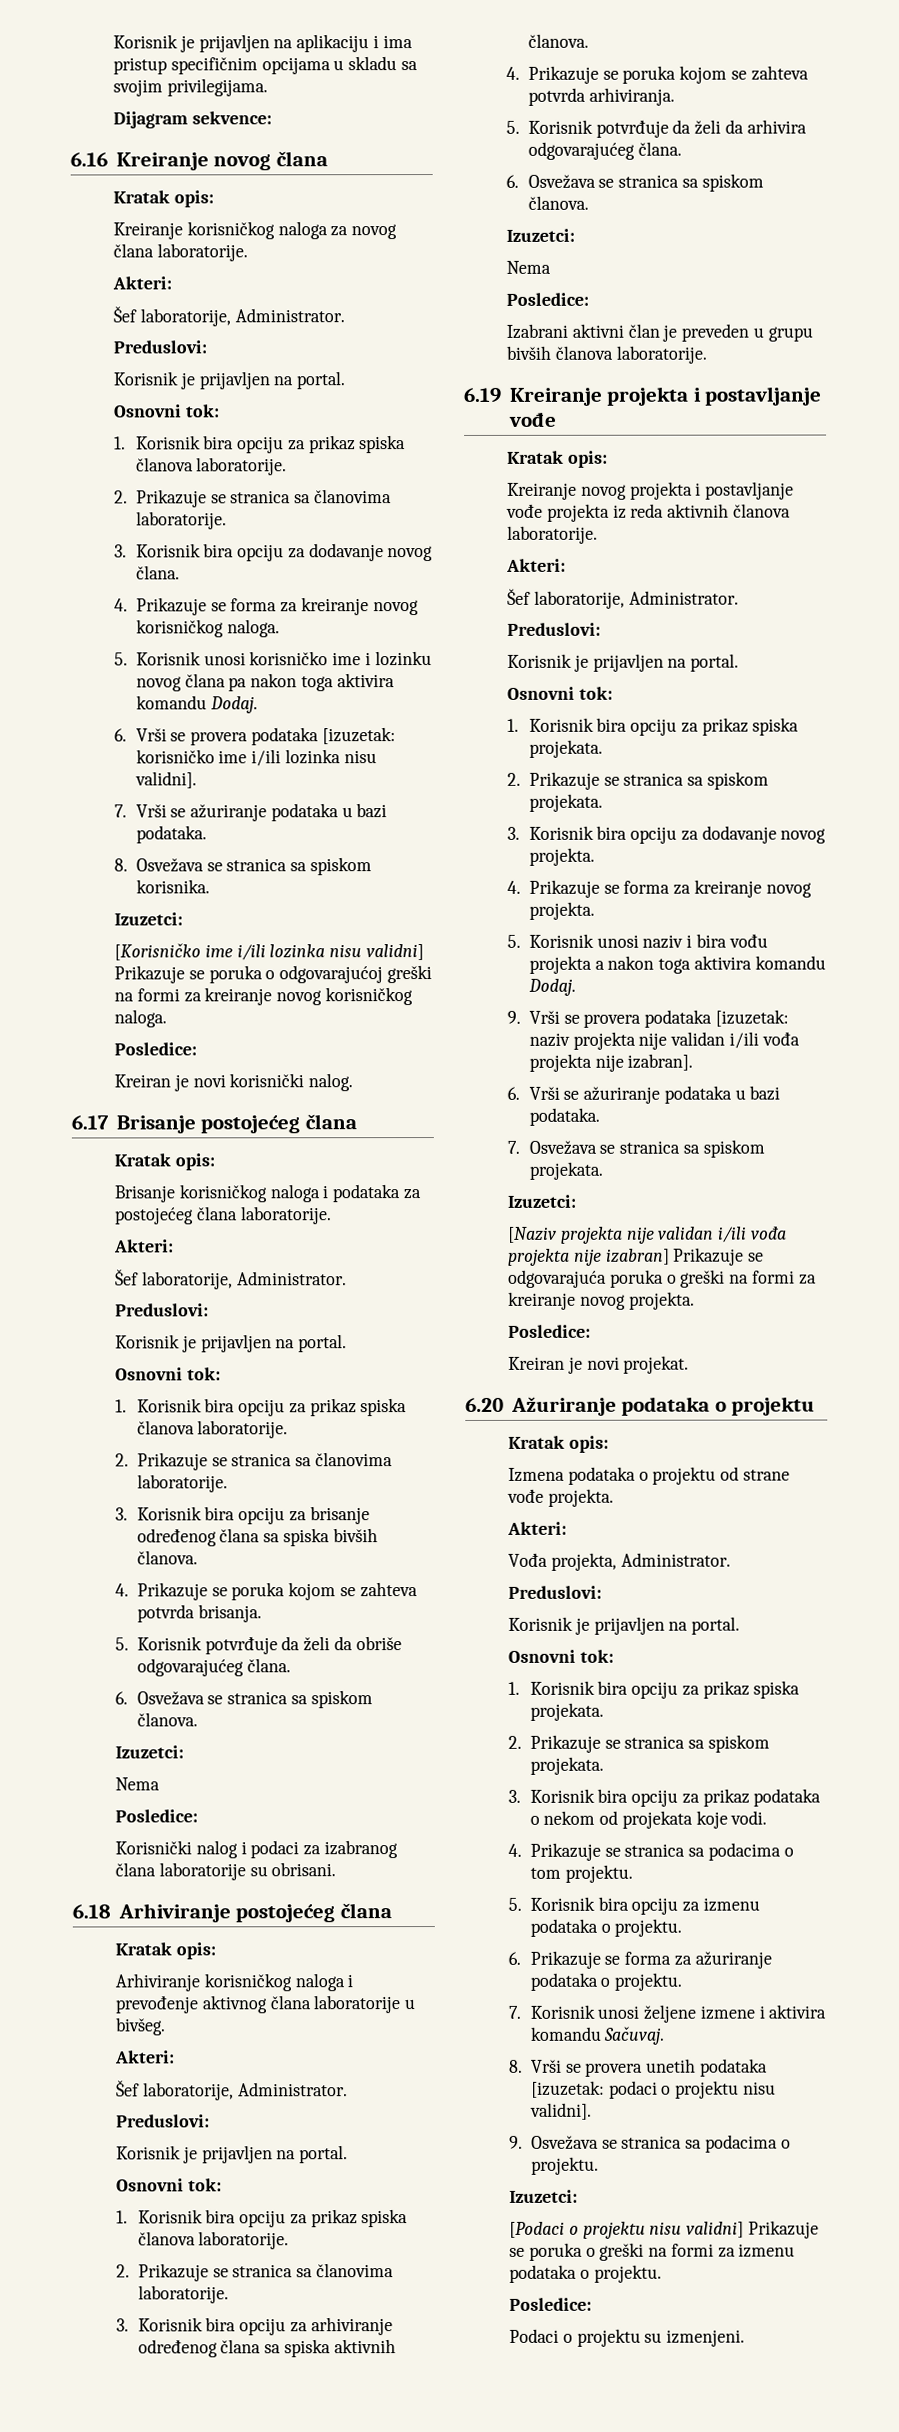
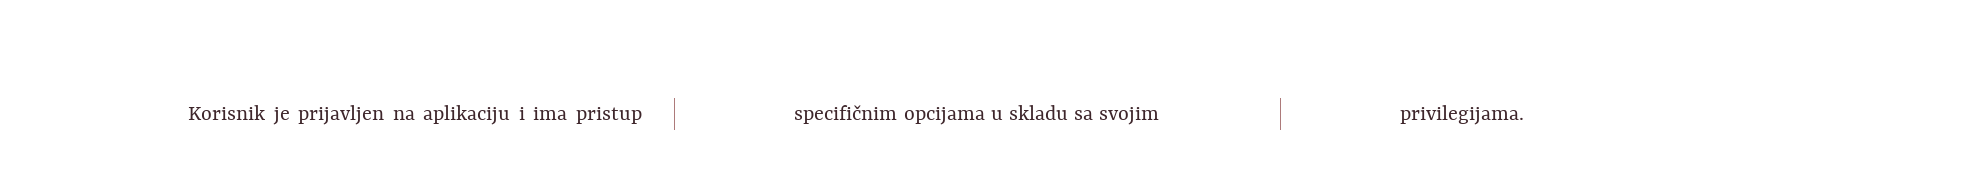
[113,111,272,129] [70,151,328,171] [113,190,214,208] [113,221,398,240] [113,243,248,262] [112,276,173,290] [113,306,345,327] [113,340,208,354] [113,371,346,390] [114,404,220,418] [114,435,407,454] [135,457,288,476] [114,489,392,508] [135,511,227,530] [114,543,434,562] [135,565,180,580] [114,597,419,616] [135,619,280,638] [114,651,432,667] [135,673,395,692] [135,695,258,714] [114,727,396,746] [135,749,377,767] [134,771,197,789] [114,803,388,822] [135,825,207,844] [114,857,372,876] [135,879,210,894] [114,912,184,926] [114,943,424,961] [114,965,432,984] [114,987,413,1006] [114,1009,168,1028] [114,1042,198,1056] [114,1073,354,1092] [71,1114,357,1134] [114,1153,215,1171] [114,1184,421,1203] [114,1206,332,1225] [114,1239,175,1253] [115,1269,347,1290] [115,1303,210,1317] [115,1334,348,1353] [115,1367,221,1381] [115,1398,408,1417] [136,1420,289,1439] [115,1452,393,1471] [136,1474,228,1493] [115,1506,370,1525] [136,1528,378,1547] [136,1550,198,1565] [115,1582,418,1601] [136,1604,262,1623] [115,1636,402,1655] [136,1658,291,1677] [115,1690,373,1709] [136,1712,198,1727] [115,1745,185,1759] [115,1777,161,1791] [115,1809,199,1823] [115,1840,398,1859] [115,1862,337,1881] [72,1903,392,1923] [115,1942,216,1960] [115,1973,354,1992] [115,1995,416,2014] [115,2017,167,2036] [115,2050,176,2064] [116,2080,348,2101] [116,2114,211,2128] [116,2145,349,2164] [116,2178,222,2192] [116,2209,409,2228] [137,2231,290,2250] [116,2263,394,2282] [137,2285,229,2304] [116,2317,393,2336] [137,2339,396,2358] [527,33,589,48] [506,65,809,84] [527,87,675,106] [506,119,807,138] [527,141,682,160] [506,173,764,192] [527,195,589,210] [506,228,576,242] [506,260,552,274] [506,292,590,306] [506,323,813,342] [506,345,707,364] [463,386,823,406] [508,411,557,427] [507,450,608,468] [507,481,795,500] [506,503,791,522] [507,525,599,544] [506,558,567,572] [507,588,739,609] [507,622,602,636] [507,653,740,672] [507,686,613,700] [507,717,800,736] [528,739,603,758] [507,771,769,790] [528,793,603,812] [507,825,827,844] [528,847,595,866] [507,879,812,898] [528,901,595,920] [507,933,768,949] [528,955,826,974] [527,978,576,996] [507,1009,789,1028] [528,1031,800,1050] [528,1053,694,1072] [507,1085,781,1104] [528,1107,600,1126] [507,1139,765,1158] [528,1161,603,1180] [507,1194,577,1208] [508,1226,787,1244] [508,1247,765,1266] [508,1269,817,1288] [508,1291,695,1310] [508,1324,592,1338] [508,1355,690,1374] [465,1396,816,1416] [508,1435,609,1453] [508,1466,790,1485] [507,1488,614,1507] [507,1521,568,1535] [508,1552,731,1571] [508,1585,603,1599] [508,1616,741,1635] [508,1649,614,1663] [508,1680,801,1699] [529,1702,604,1721] [508,1734,770,1753] [529,1756,604,1775] [508,1788,822,1807] [529,1810,768,1829] [508,1842,794,1861] [529,1864,633,1883] [508,1896,760,1915] [529,1918,683,1937] [508,1950,772,1969] [529,1972,683,1991] [508,2004,827,2023] [529,2026,666,2045] [509,2058,768,2077] [530,2080,776,2099] [529,2102,592,2120] [509,2134,791,2153] [530,2156,599,2175] [509,2189,579,2203] [509,2220,819,2239] [509,2242,796,2261] [509,2264,662,2283] [509,2297,593,2311] [509,2328,746,2347] // Dijagram sekvence: // 6.16 Kreiranje novog člana // Kratak opis: // Kreiranje korisničkog naloga za novog člana laboratorije. // Akteri: // Šef laboratorije, Administrator. // Preduslovi: // Korisnik je prijavljen na portal. // Osnovni tok: // 1. Korisnik bira opciju za prikaz spiska članova laboratorije. // 2. Prikazuje se stranica sa članovima laboratorije. // 3. Korisnik bira opciju za dodavanje novog člana. // 4. Prikazuje se forma za kreiranje novog korisničkog naloga. // 5. Korisnik unosi korisničko ime i lozinku novog člana pa nakon toga aktivira komandu Dodaj. // 6. Vrši se provera podataka [izuzetak: korisničko ime i/ili lozinka nisu validni]. // 7. Vrši se ažuriranje podataka u bazi podataka. // 8. Osvežava se stranica sa spiskom korisnika. // Izuzetci: // [Korisničko ime i/ili lozinka nisu validni] Prikazuje se poruka o odgovarajućoj greški na formi za kreiranje novog korisničkog naloga. // Posledice: // Kreiran je novi korisnički nalog. // 6.17 Brisanje postojećeg člana // Kratak opis: // Brisanje korisničkog naloga i podataka za postojećeg člana laboratorije. // Akteri: // Šef laboratorije, Administrator. // Preduslovi: // Korisnik je prijavljen na portal. // Osnovni tok: // 1. Korisnik bira opciju za prikaz spiska članova laboratorije. // 2. Prikazuje se stranica sa članovima laboratorije. // 3. Korisnik bira opciju za brisanje određenog člana sa spiska bivših članova. // 4. Prikazuje se poruka kojom se zahteva potvrda brisanja. // 5. Korisnik potvrđuje da želi da obriše odgovarajućeg člana. // 6. Osvežava se stranica sa spiskom članova. // Izuzetci: // Nema // Posledice: // Korisnički nalog i podaci za izabranog člana laboratorije su obrisani. // 6.18 Arhiviranje postojećeg člana // Kratak opis: // Arhiviranje korisničkog naloga i prevođenje aktivnog člana laboratorije u bivšeg. // Akteri: // Šef laboratorije, Administrator. // Preduslovi: // Korisnik je prijavljen na portal. // Osnovni tok: // 1. Korisnik bira opciju za prikaz spiska članova laboratorije. // 2. Prikazuje se stranica sa članovima laboratorije. // 3. Korisnik bira opciju za arhiviranje određenog člana sa spiska aktivnih članova. // 4. Prikazuje se poruka kojom se zahteva potvrda arhiviranja. // 5. Korisnik potvrđuje da želi da arhivira odgovarajućeg člana. // 6. Osvežava se stranica sa spiskom članova. // Izuzetci: // Nema // Posledice: // Izabrani aktivni član je preveden u grupu bivših članova laboratorije. // 6.19 Kreiranje projekta i postavljanje vođe // Kratak opis: // Kreiranje novog projekta i postavljanje vođe projekta iz reda aktivnih članova laboratorije. // Akteri: // Šef laboratorije, Administrator. // Preduslovi: // Korisnik je prijavljen na portal. // Osnovni tok: // 1. Korisnik bira opciju za prikaz spiska projekata. // 2. Prikazuje se stranica sa spiskom projekata. // 3. Korisnik bira opciju za dodavanje novog projekta. // 4. Prikazuje se forma za kreiranje novog projekta. // 5. Korisnik unosi naziv i bira vođu projekta a nakon toga aktivira komandu Dodaj. // 9. Vrši se provera podataka [izuzetak: naziv projekta nije validan i/ili vođa projekta nije izabran]. // 6. Vrši se ažuriranje podataka u bazi podataka. // 7. Osvežava se stranica sa spiskom projekata. // Izuzetci: // [Naziv projekta nije validan i/ili vođa projekta nije izabran] Prikazuje se odgovarajuća poruka o greški na formi za kreiranje novog projekta. // Posledice: // Kreiran je novi projekat. // 6.20 Ažuriranje podataka o projektu // Kratak opis: // Izmena podataka o projektu od strane vođe projekta. // Akteri: // Vođa projekta, Administrator. // Preduslovi: // Korisnik je prijavljen na portal. // Osnovni tok: // 1. Korisnik bira opciju za prikaz spiska projekata. // 2. Prikazuje se stranica sa spiskom projekata. // 3. Korisnik bira opciju za prikaz podataka o nekom od projekata koje vodi. // 4. Prikazuje se stranica sa podacima o tom projektu. // 5. Korisnik bira opciju za izmenu podataka o projektu. // 6. Prikazuje se forma za ažuriranje podataka o projektu. // 7. Korisnik unosi željene izmene i aktivira komandu Sačuvaj. // 8. Vrši se provera unetih podataka [izuzetak: podaci o projektu nisu validni]. // 9. Osvežava se stranica sa podacima o projektu. // Izuzetci: // [Podaci o projektu nisu validni] Prikazuje se poruka o greški na formi za izmenu podataka o projektu. // Posledice: // Podaci o projektu su izmenjeni. -> (1525, 115) none

